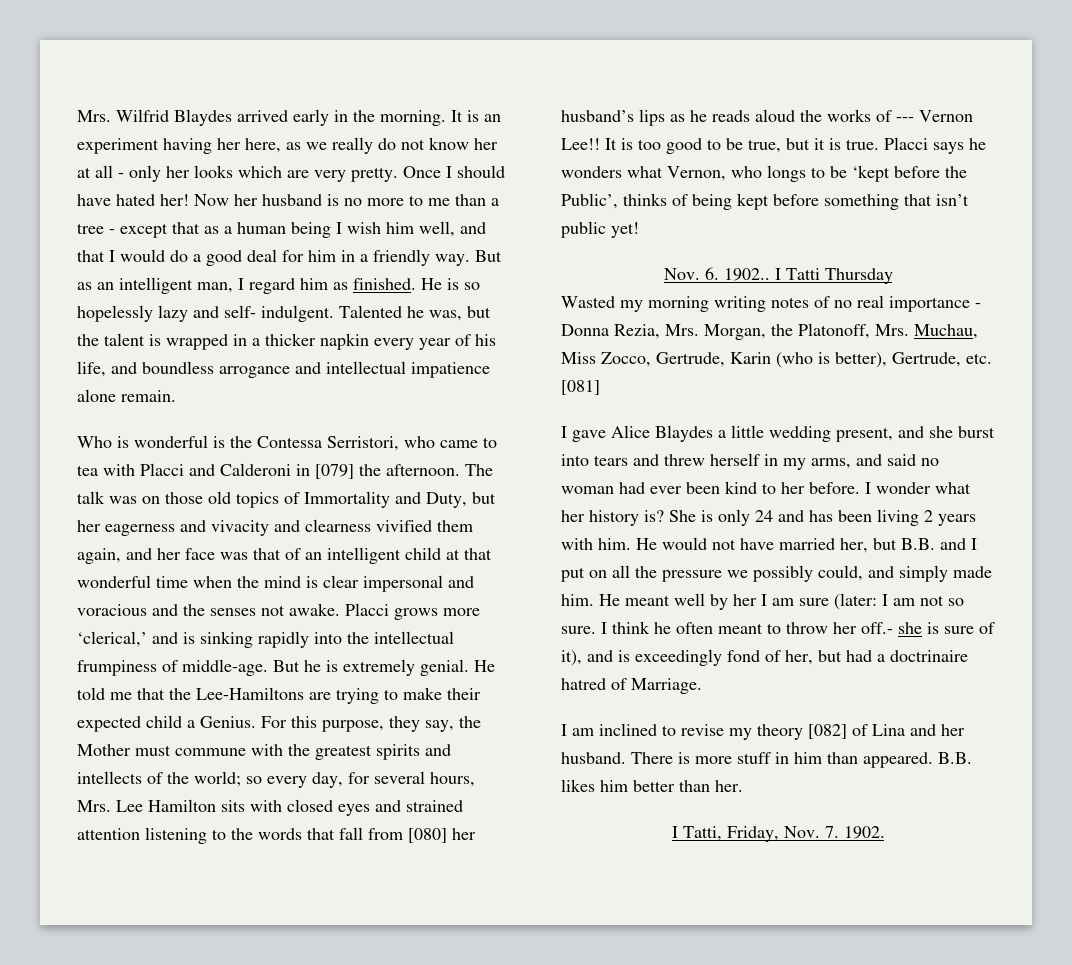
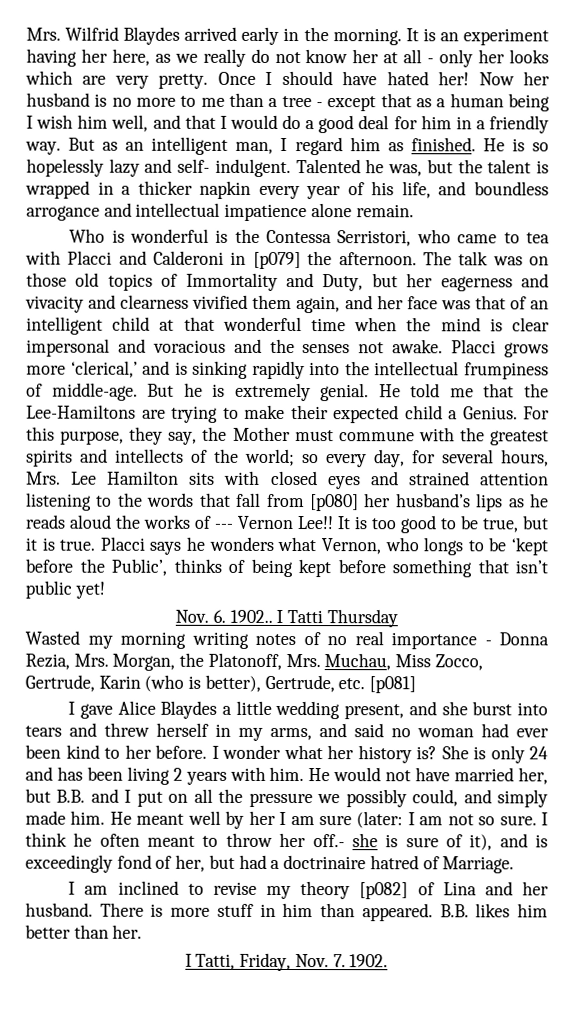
[315,464,354,479] [079] -> [252,251,301,270] [p079]
[408,828,447,843] [080] -> [308,494,359,512] [p080]
[561,380,600,395] [081] -> [369,676,417,694] [p081]
[808,724,847,739] [082] -> [359,882,409,900] [p082]

